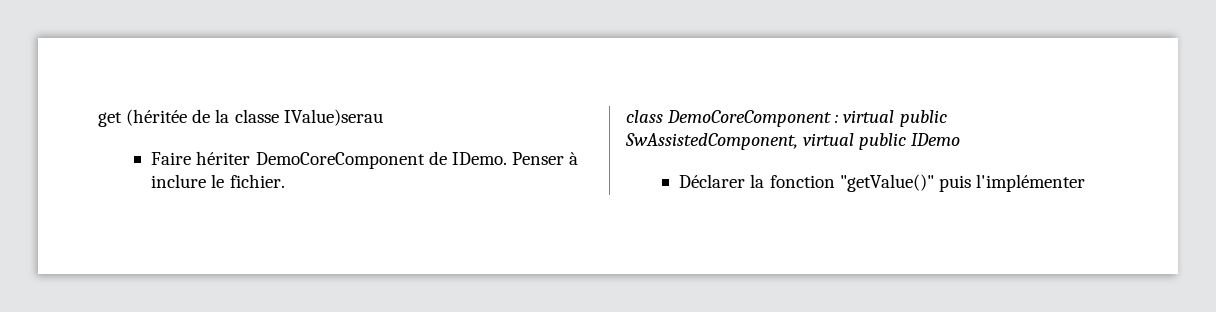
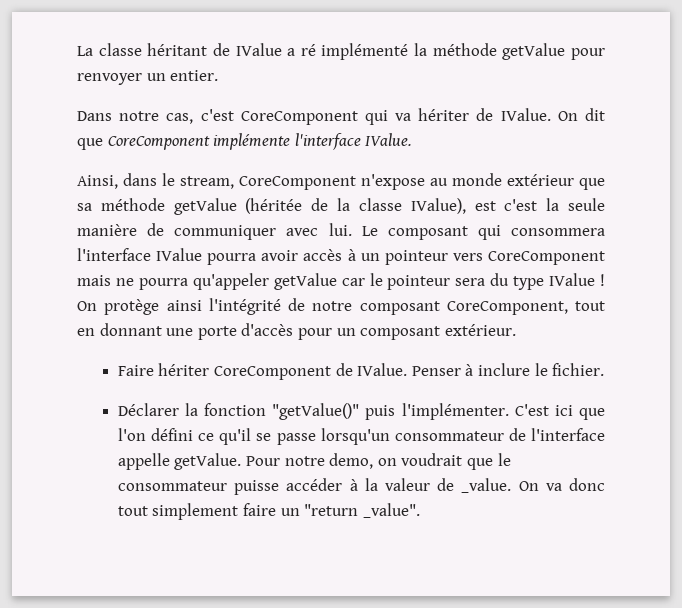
[98,109,383,127] get (héritée de la classe IValue)serau -> [77,43,605,60] [77,70,219,85] [77,108,605,125] [77,133,413,150] [77,173,605,190] [77,198,605,215] [77,223,605,240] [77,248,605,265] [77,273,606,290] [77,298,605,315] [77,323,516,340] La classe héritant de IValue a ré implémenté la méthode getValue pour renvoyer un entier. // Dans notre cas, c'est CoreComponent qui va hériter de IValue. On dit que CoreComponent implémente l'interface IValue. // Ainsi, dans le stream, CoreComponent n'expose au monde extérieur que sa méthode getValue (héritée de la classe IValue), est c'est la seule manière de communiquer avec lui. Le composant qui consommera l'interface IValue pourra avoir accès à un pointeur vers CoreComponent mais ne pourra qu'appeler getValue car le pointeur sera du type IValue ! On protège ainsi l'intégrité de notre composant CoreComponent, tout en donnant une porte d'accès pour un composant extérieur.
[255,151,507,169] DemoCoreComponent de IDemo. -> [214,363,408,380] CoreComponent de IValue.
[626,110,947,127] [625,133,961,150] // class DemoCoreComponent : virtual public SwAssistedComponent, virtual public IDemo -> (605, 369) none
[975,174,1085,192] l'implémenter -> [401,403,606,420] [117,428,606,445] [117,453,511,470] [117,478,605,495] [117,503,420,520] l'implémenter. C'est ici que l'on défini ce qu'il se passe lorsqu'un consommateur de l'interface appelle getValue. Pour notre demo, on voudrait que le consommateur puisse accéder à la valeur de _value. On va donc tout simplement faire un "return _value".

